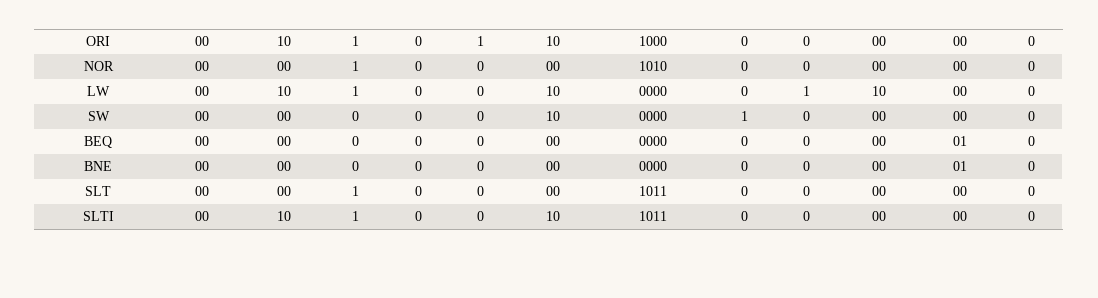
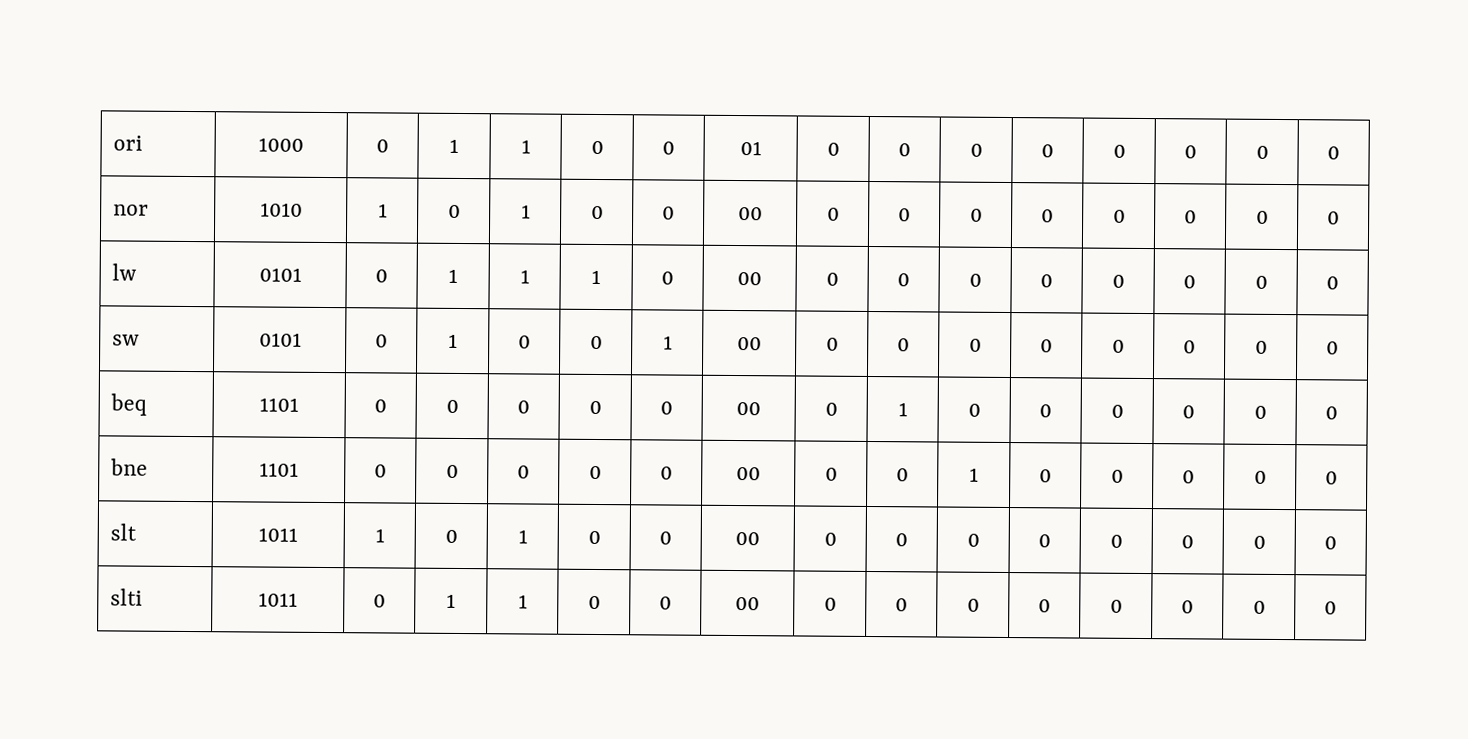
[86,36,110,46] [195,36,209,46] [276,36,291,46] [352,36,359,46] [414,36,422,46] [477,36,484,46] [545,36,560,46] [639,36,667,46] [740,36,748,46] [803,36,810,46] [871,36,886,46] [953,36,967,46] [1028,36,1035,46] [83,61,114,71] [195,61,209,71] [276,61,291,71] [352,61,359,71] [414,61,422,71] [477,61,484,71] [545,61,560,71] [639,61,667,71] [740,61,748,71] [803,61,810,71] [871,61,886,71] [953,61,967,71] [1028,61,1035,71] [87,86,110,96] [195,86,209,96] [276,86,291,96] [352,86,359,96] [414,86,422,96] [477,86,484,96] [545,86,560,96] [639,86,667,96] [740,86,748,96] [803,86,810,96] [871,86,886,96] [953,86,967,96] [1028,86,1035,96] [87,111,110,121] [195,111,209,121] [276,111,291,121] [352,111,359,121] [414,111,422,121] [477,111,484,121] [545,111,560,121] [639,111,667,121] [740,111,748,121] [803,111,810,121] [871,111,886,121] [953,111,967,121] [1028,111,1035,121] [84,136,112,148] [195,136,209,146] [276,136,291,146] [352,136,359,146] [414,136,422,146] [477,136,484,146] [545,136,560,146] [639,136,667,146] [740,136,748,146] [803,136,810,146] [871,136,886,146] [953,136,967,146] [1028,136,1035,146] [84,161,112,171] [195,161,209,171] [276,161,291,171] [352,161,359,171] [414,161,422,171] [477,161,484,171] [545,161,560,171] [639,161,667,171] [740,161,748,171] [803,161,810,171] [871,161,886,171] [953,161,967,171] [1028,161,1035,171] [85,186,111,196] [195,186,209,196] [276,186,291,196] [352,186,359,196] [414,186,422,196] [477,186,484,196] [545,186,560,196] [639,186,667,196] [740,186,748,196] [803,186,810,196] [871,186,886,196] [953,186,967,196] [1028,186,1035,196] [82,211,114,221] [195,211,209,221] [276,211,291,221] [352,211,359,221] [414,211,422,221] [477,211,484,221] [545,211,560,221] [639,211,667,221] [740,211,748,221] [803,211,810,221] [871,211,886,221] [953,211,967,221] [1028,211,1035,221] ORI | 00 | 10 | 1 | 0 | 1 | 10 | 1000 | 0 | 0 | 00 | 00 | 0 // NOR | 00 | 00 | 1 | 0 | 0 | 00 | 1010 | 0 | 0 | 00 | 00 | 0 // LW | 00 | 10 | 1 | 0 | 0 | 10 | 0000 | 0 | 1 | 10 | 00 | 0 // SW | 00 | 00 | 0 | 0 | 0 | 10 | 0000 | 1 | 0 | 00 | 00 | 0 // BEQ | 00 | 00 | 0 | 0 | 0 | 00 | 0000 | 0 | 0 | 00 | 01 | 0 // BNE | 00 | 00 | 0 | 0 | 0 | 00 | 0000 | 0 | 0 | 00 | 01 | 0 // SLT | 00 | 00 | 1 | 0 | 0 | 00 | 1011 | 0 | 0 | 00 | 00 | 0 // SLTI | 00 | 10 | 1 | 0 | 0 | 10 | 1011 | 0 | 0 | 00 | 00 | 0 -> [113,135,144,151] [258,137,304,152] [376,139,389,153] [449,138,459,153] [520,139,531,154] [590,140,604,155] [662,141,675,155] [739,141,762,156] [826,142,840,156] [898,143,911,157] [969,143,983,157] [1041,144,1054,158] [1112,144,1126,158] [1184,145,1197,159] [1255,145,1269,159] [1327,146,1340,160] [113,204,150,216] [259,202,303,217] [377,203,388,218] [447,204,461,218] [520,204,531,219] [590,205,604,220] [662,206,675,220] [738,207,763,221] [826,207,840,221] [898,208,911,222] [969,208,983,222] [1041,209,1054,223] [1112,209,1126,223] [1184,210,1197,224] [1255,210,1269,224] [1327,211,1340,225] [112,263,138,281] [258,267,302,282] [375,269,388,283] [448,268,458,283] [519,269,530,284] [591,269,601,285] [661,271,674,285] [737,272,762,286] [825,272,839,286] [897,273,910,287] [968,273,982,287] [1040,274,1053,288] [1111,274,1125,288] [1183,275,1196,289] [1254,275,1268,289] [1326,276,1339,290] [112,334,141,346] [258,332,302,347] [375,334,388,348] [448,333,458,348] [518,335,531,349] [589,335,603,350] [662,335,673,350] [737,337,762,351] [825,337,839,351] [897,338,910,352] [968,338,982,352] [1040,339,1053,353] [1111,339,1125,353] [1183,340,1196,354] [1254,340,1268,354] [1326,341,1339,355] [110,393,148,416] [259,397,299,412] [374,399,387,413] [445,399,459,413] [517,400,530,414] [588,400,602,415] [660,401,673,415] [736,402,761,416] [824,402,838,416] [897,402,908,417] [967,403,981,417] [1039,404,1052,418] [1110,404,1124,418] [1182,405,1195,419] [1253,405,1267,419] [1325,406,1338,420] [110,458,149,476] [259,462,299,477] [374,464,387,478] [445,464,459,478] [517,465,530,479] [588,465,602,480] [660,466,673,480] [736,467,761,481] [824,467,838,481] [896,468,909,482] [969,467,979,482] [1039,469,1052,483] [1110,469,1124,483] [1182,470,1195,484] [1253,470,1267,484] [1325,471,1338,485] [110,523,138,541] [258,527,298,542] [374,528,385,543] [444,529,458,543] [517,529,528,544] [587,530,601,545] [659,531,672,545] [735,532,760,546] [823,532,837,546] [895,533,908,547] [966,533,980,547] [1038,534,1051,548] [1109,534,1123,548] [1181,535,1194,549] [1252,535,1266,549] [1324,536,1337,550] [110,588,144,606] [258,592,298,607] [373,594,386,608] [446,593,456,608] [517,594,528,609] [587,595,601,610] [659,596,672,610] [735,597,760,611] [823,597,837,611] [895,598,908,612] [966,598,980,612] [1038,599,1051,613] [1109,599,1123,613] [1181,600,1194,614] [1252,600,1266,614] [1324,601,1337,615] ori | 1000 | 0 | 1 | 1 | 0 | 0 | 01 | 0 | 0 | 0 | 0 | 0 | 0 | 0 | 0 // nor | 1010 | 1 | 0 | 1 | 0 | 0 | 00 | 0 | 0 | 0 | 0 | 0 | 0 | 0 | 0 // lw | 0101 | 0 | 1 | 1 | 1 | 0 | 00 | 0 | 0 | 0 | 0 | 0 | 0 | 0 | 0 // sw | 0101 | 0 | 1 | 0 | 0 | 1 | 00 | 0 | 0 | 0 | 0 | 0 | 0 | 0 | 0 // beq | 1101 | 0 | 0 | 0 | 0 | 0 | 00 | 0 | 1 | 0 | 0 | 0 | 0 | 0 | 0 // bne | 1101 | 0 | 0 | 0 | 0 | 0 | 00 | 0 | 0 | 1 | 0 | 0 | 0 | 0 | 0 // slt | 1011 | 1 | 0 | 1 | 0 | 0 | 00 | 0 | 0 | 0 | 0 | 0 | 0 | 0 | 0 // slti | 1011 | 0 | 1 | 1 | 0 | 0 | 00 | 0 | 0 | 0 | 0 | 0 | 0 | 0 | 0

